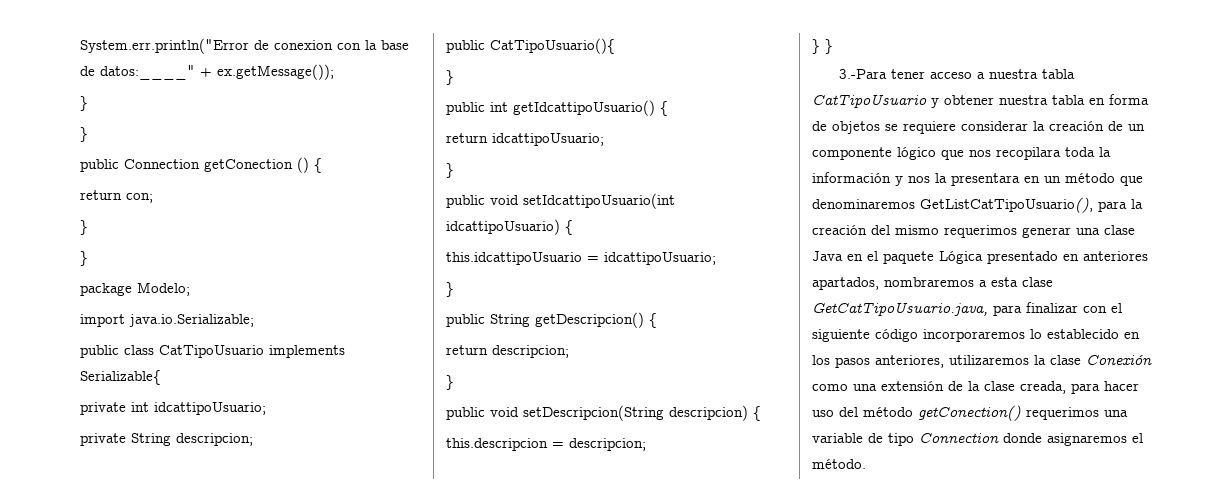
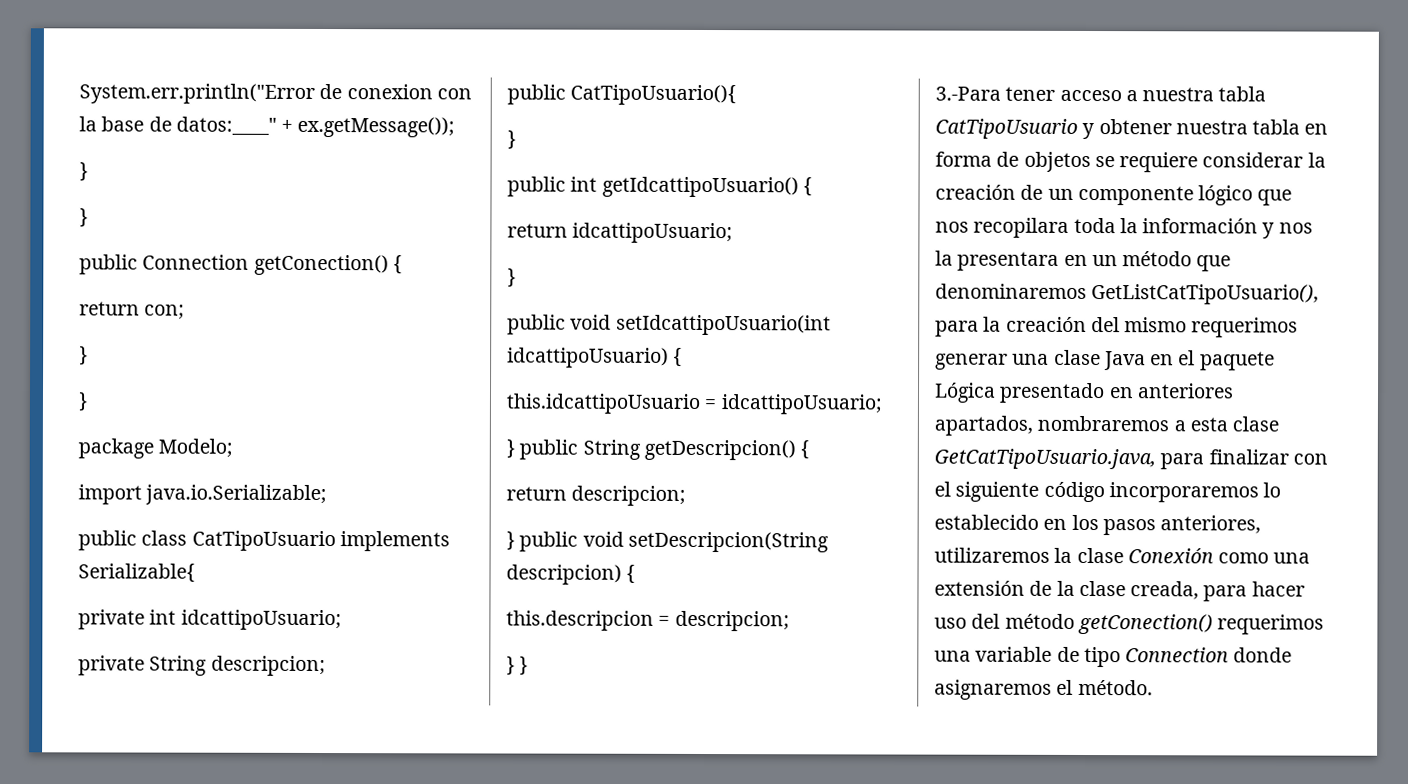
[204,157,309,173] getConection () -> [253,254,389,276] getConection()
(454, 289) // -> (515, 449) none
(454, 382) // -> (515, 541) none

